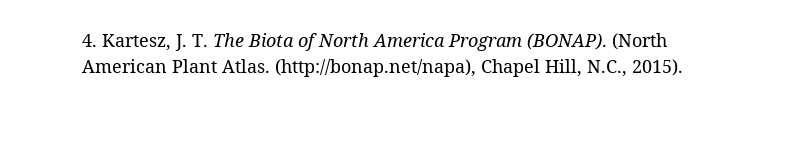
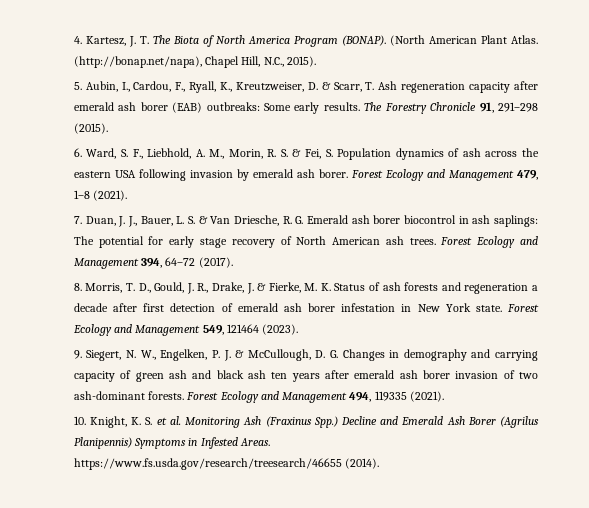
(683, 67) none -> [73,81,538,93] [73,102,539,114] [73,123,108,134] [73,148,539,160] [73,169,539,181] [73,190,128,201] [73,215,538,227] [73,236,538,248] [73,257,233,269] [73,282,538,294] [73,303,540,312] [72,324,299,336] [73,349,538,361] [73,370,539,382] [73,391,444,403] [73,416,540,428] [73,437,270,449] [73,458,380,470] // 5. Aubin, I., Cardou, F., Ryall, K., Kreutzweiser, D. & Scarr, T. Ash regeneration capacity after emerald ash borer (EAB) outbreaks: Some early results. The Forestry Chronicle 91, 291–298 (2015). // 6. Ward, S. F., Liebhold, A. M., Morin, R. S. & Fei, S. Population dynamics of ash across the eastern USA following invasion by emerald ash borer. Forest Ecology and Management 479, 1–8 (2021). // 7. Duan, J. J., Bauer, L. S. & Van Driesche, R. G. Emerald ash borer biocontrol in ash saplings: The potential for early stage recovery of North American ash trees. Forest Ecology and Management 394, 64–72 (2017). // 8. Morris, T. D., Gould, J. R., Drake, J. & Fierke, M. K. Status of ash forests and regeneration a decade after first detection of emerald ash borer infestation in New York state. Forest Ecology and Management 549, 121464 (2023). // 9. Siegert, N. W., Engelken, P. J. & McCullough, D. G. Changes in demography and carrying capacity of green ash and black ash ten years after emerald ash borer invasion of two ash-dominant forests. Forest Ecology and Management 494, 119335 (2021). // 10. Knight, K. S. et al. Monitoring Ash (Fraxinus Spp.) Decline and Emerald Ash Borer (Agrilus Planipennis) Symptoms in Infested Areas. https://www.fs.usda.gov/research/treesearch/46655 (2014).

